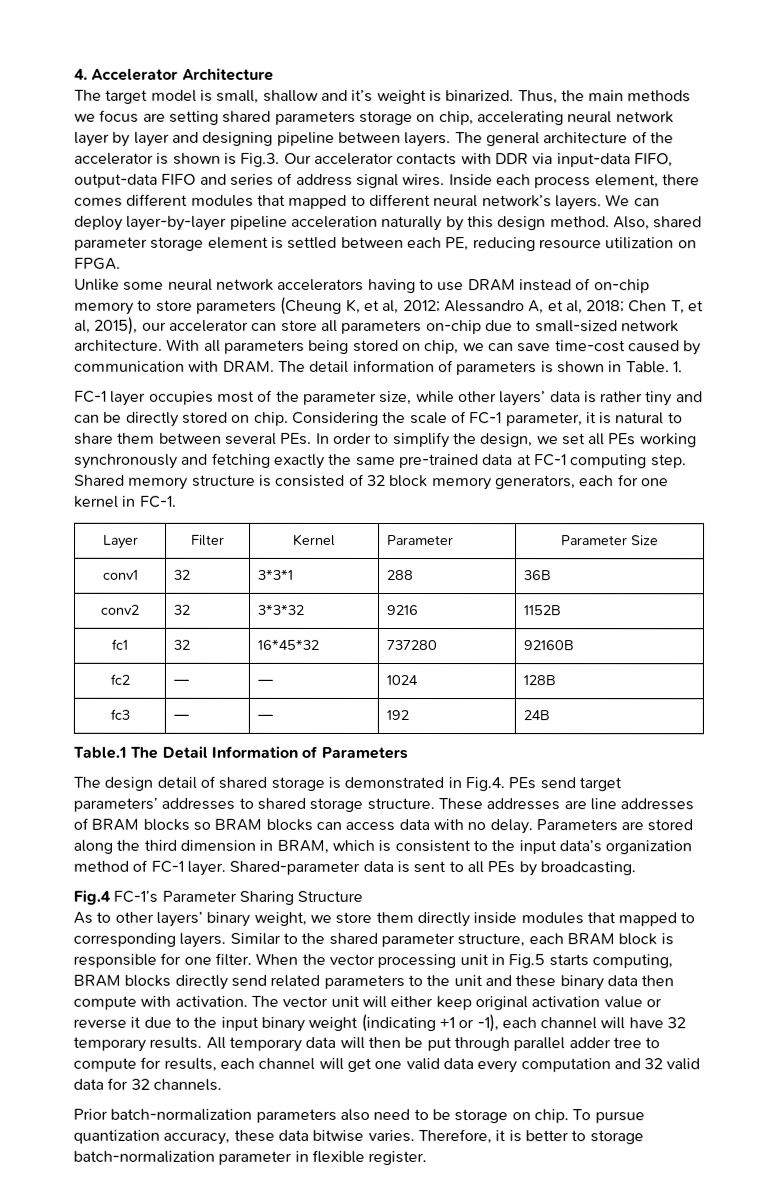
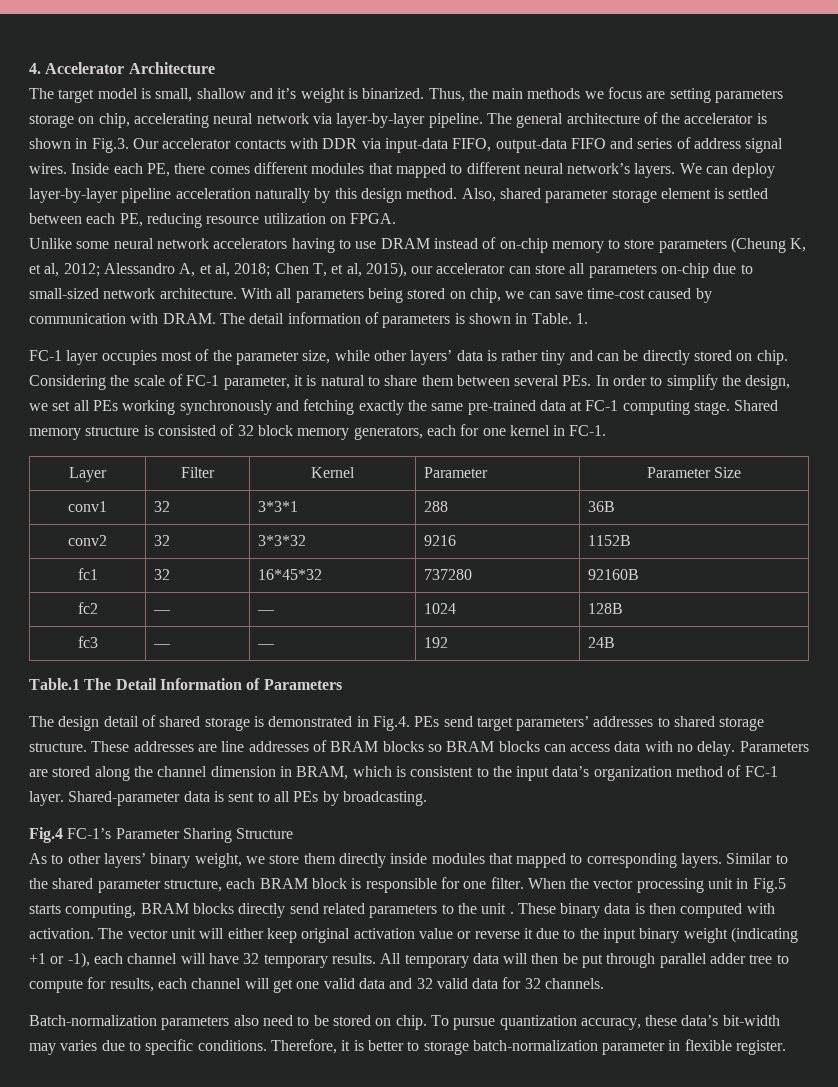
[222,110,272,123] shared -> (711, 95) none
[74,131,452,148] layer by layer and designing pipeline between layers. -> [312,113,483,128] via layer-by-layer pipeline.
[223,152,237,165] is -> [75,138,88,149] in
[534,174,659,189] process element, -> [146,163,170,177] PE,
[650,454,687,469] step. -> [694,401,731,415] stage.
[143,839,177,851] third -> [157,766,208,777] channel
[484,975,675,991] [73,995,137,1010] and these binary data then compute -> [509,903,743,918] . These binary data is then computed
[477,1058,611,1074] every computation -> (385, 983) none
[73,1108,253,1121] Prior batch-normalization -> [29,1015,157,1026] Batch-normalization
[454,1109,509,1124] storage -> [332,1015,371,1026] stored
[277,1129,415,1143] data bitwise varies. -> [681,1015,780,1026] [29,1039,267,1055] data’s bit-width may varies due to specific conditions.

